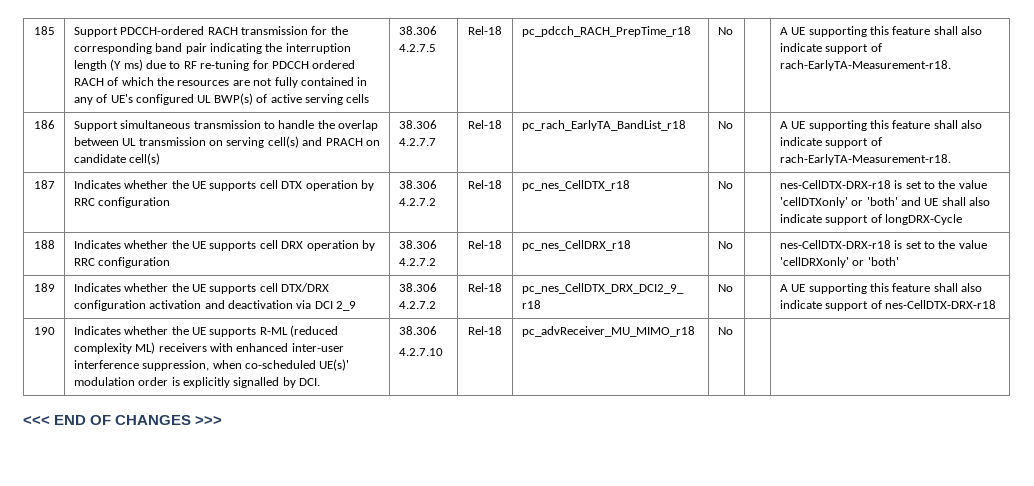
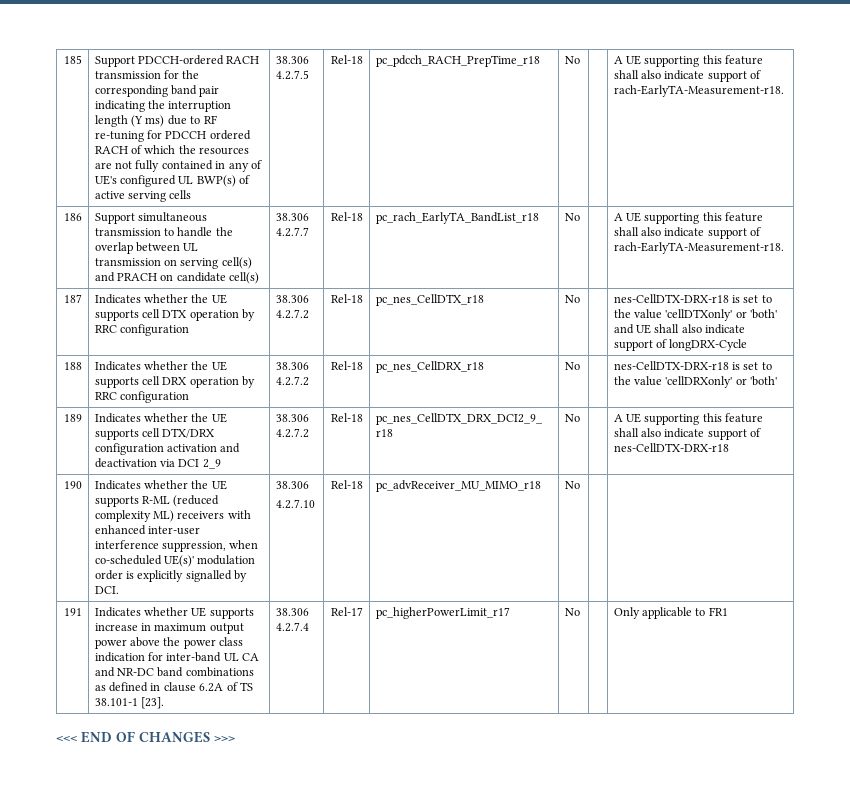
(733, 331) none -> [63,608,82,616] [94,607,254,619] [94,623,244,634] [94,637,244,649] [94,652,260,662] [94,667,254,677] [94,682,253,692] [94,697,165,709] [275,608,309,616] [275,622,309,632] [330,607,363,616] [375,607,510,619] [564,608,580,616] [613,607,728,619] // 191 | Indicates whether UE supports increase in maximum output power above the power class indication for inter-band UL CA and NR-DC band combinations as defined in clause 6.2A of TS 38.101-1 [23]. | 38.306 4.2.7.4 | Rel-17 | pc_higherPowerLimit_r17 | No | | Only applicable to FR1

